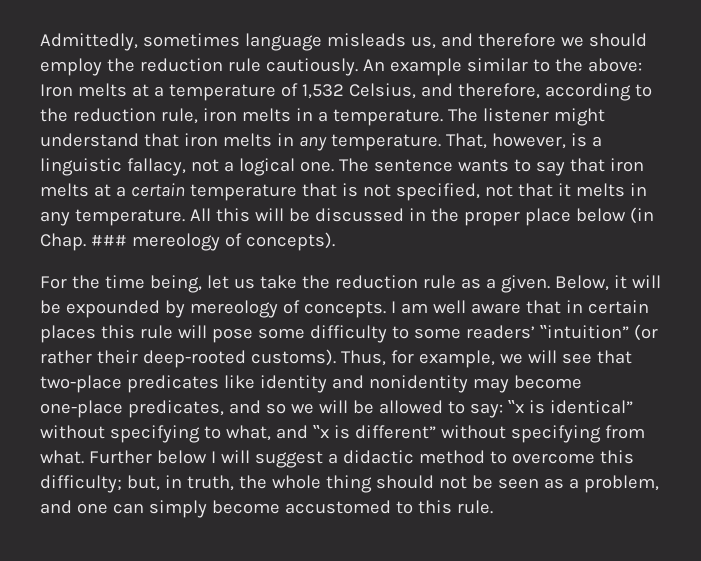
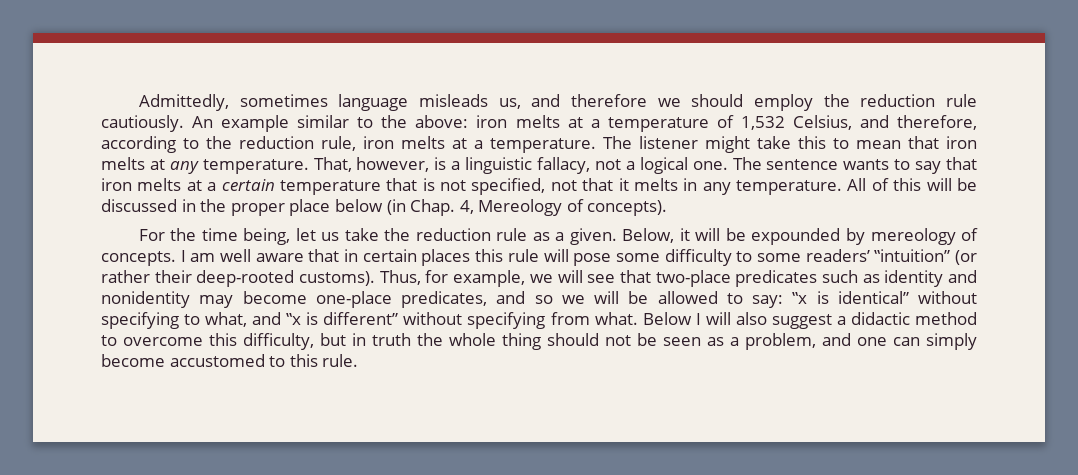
[40,84,73,97] Iron -> [476,115,508,128] iron
[295,108,313,121] in -> [452,138,467,149] at
[40,133,294,147] understand that iron melts in -> [757,136,977,149] [101,157,165,170] take this to mean that iron melts at
(211, 214) none -> [871,178,889,191] of
[90,233,220,251] ### mereology -> [459,199,563,216] 4, Mereology
[223,375,255,389] like -> [821,270,880,283] such as
[88,450,207,464] Further below -> [642,312,692,325] Below
(250, 456) none -> [735,312,767,325] also
[40,475,234,493] difficulty; but, in truth, -> [243,333,411,350] difficulty, but in truth

